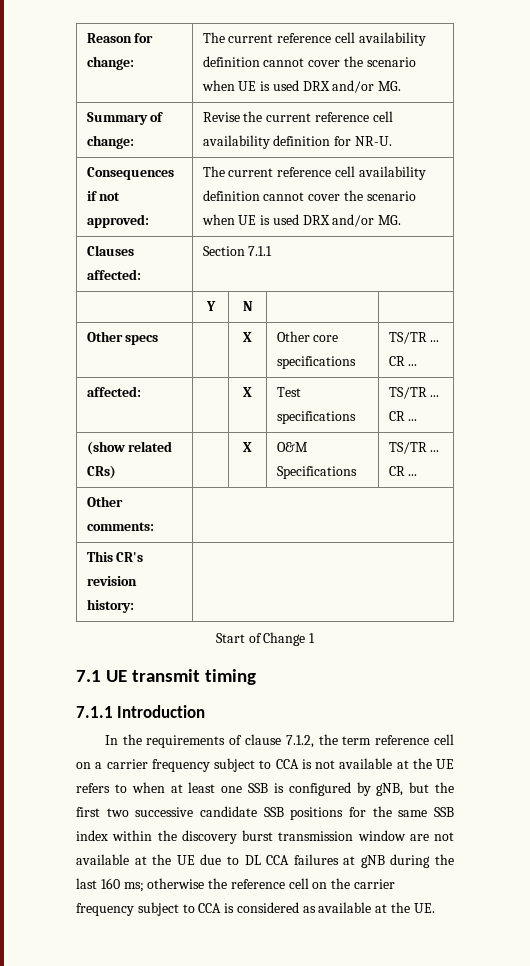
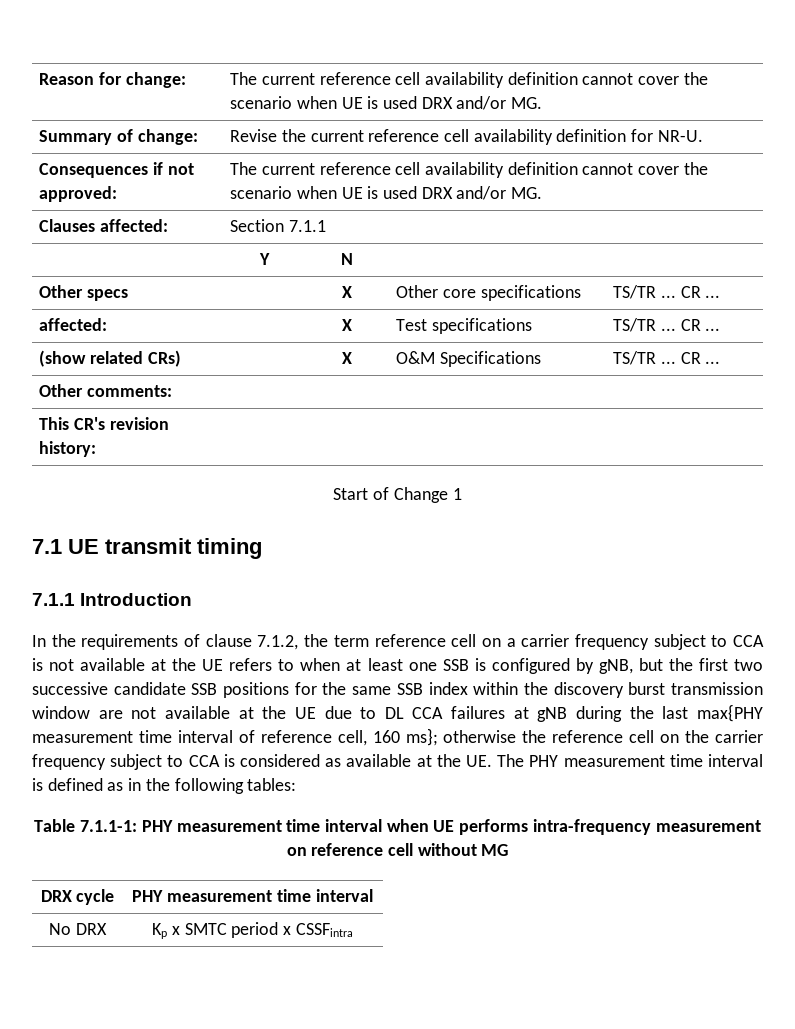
[100,878,144,892] 160 ms; -> [696,704,763,722] [32,728,438,746] max{PHY measurement time interval of reference cell, 160 ms};
(435, 908) none -> [497,754,763,767] [32,778,297,794] [34,819,761,835] [286,843,509,856] [40,889,115,905] [132,889,373,902] [49,923,107,935] [152,922,353,939] The PHY measurement time interval is defined as in the following tables: // Table 7.1.1-1: PHY measurement time interval when UE performs intra-frequency measurement on reference cell without MG // DRX cycle | PHY measurement time interval // No DRX | Kp x SMTC period x CSSFintra

